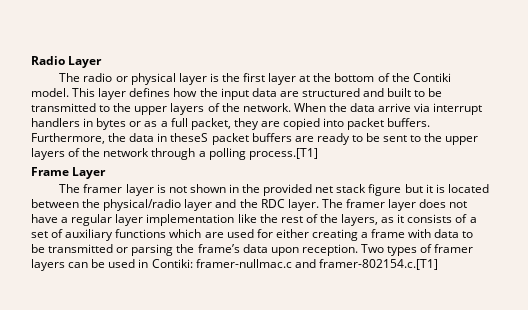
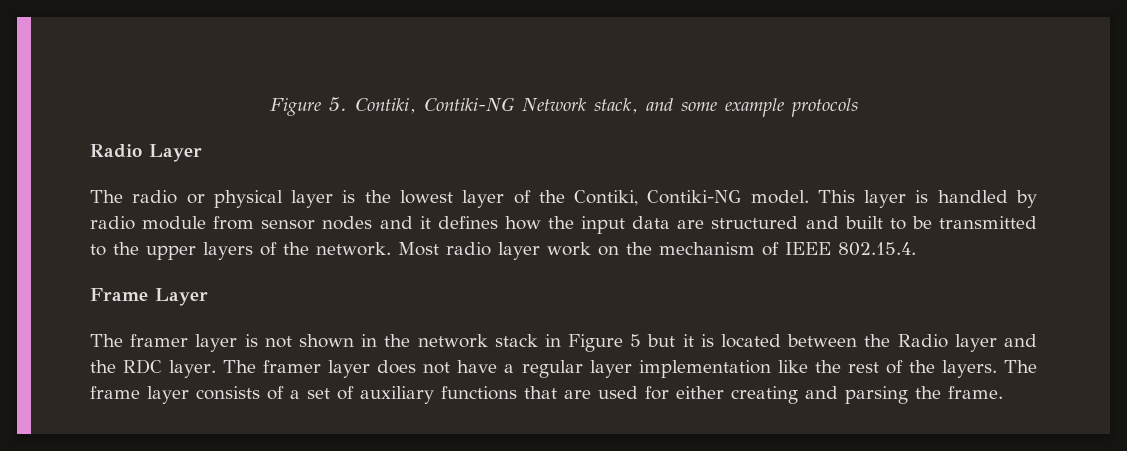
(31, 60) none -> [269,97,858,117] Figure 5. Contiki, Contiki-NG Network stack, and some example protocols //
[243,73,451,85] [31,88,127,100] first layer at the bottom of the Contiki model. This layer -> [399,190,1038,208] [90,216,431,230] lowest layer of the Contiki, Contiki-NG model. This layer is handled by radio module from sensor nodes and it
[293,103,483,115] [31,118,431,130] [31,133,479,145] [31,148,318,160] When the data arrive via interrupt handlers in bytes or as a full packet, they are copied into packet buffers. Furthermore, the data in theseS packet buffers are ready to be sent to the upper layers of the network through a polling process.[T1] -> [398,242,916,260] Most radio layer work on the mechanism of IEEE 802.15.4.
[263,184,402,196] provided net stack figure -> [417,334,642,352] network stack in Figure 5
[103,199,182,211] physical/radio -> [897,334,948,348] Radio
[341,214,405,226] layers, as it -> [941,360,1038,378] [90,386,189,404] layers. The frame layer
[169,229,202,238] which -> [524,386,557,399] that
[361,229,474,238] [31,244,474,256] [31,259,438,271] a frame with data to be transmitted or parsing the frame’s data upon reception. Two types of framer layers can be used in Contiki: framer-nullmac.c and framer-802154.c.[T1] -> [805,386,1003,404] and parsing the frame.

